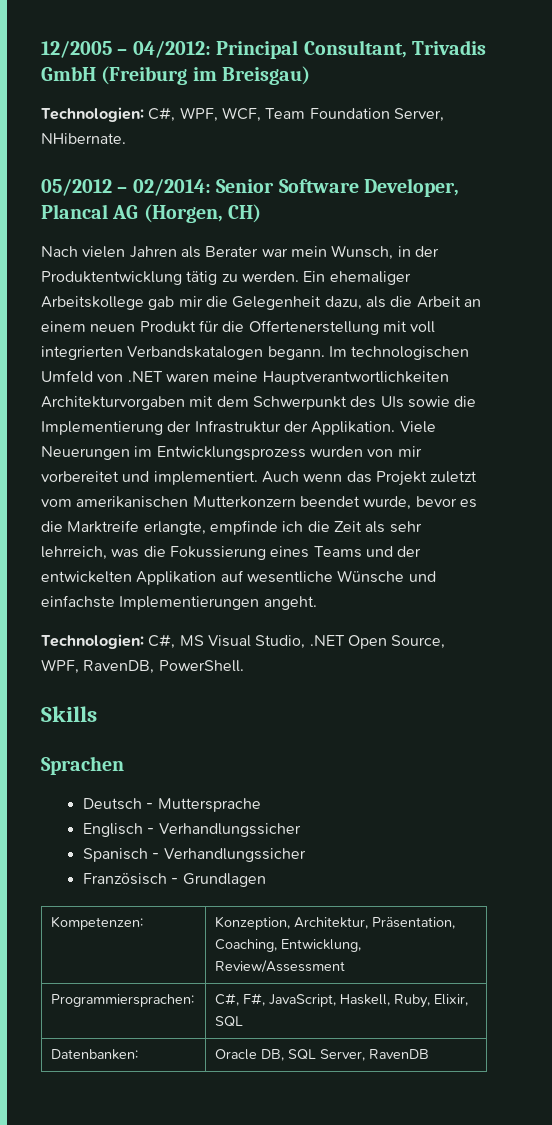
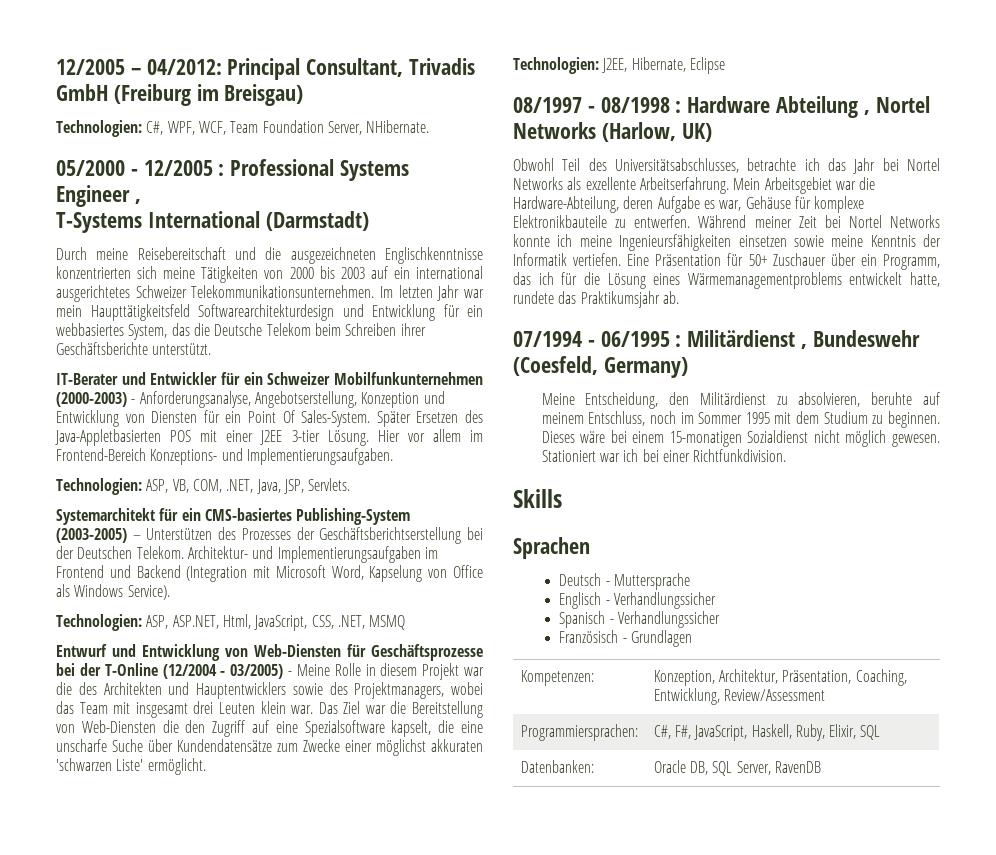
[41,178,459,197] [41,204,262,223] [41,245,439,260] [41,271,411,285] [41,296,481,310] [41,320,436,335] [41,346,470,360] [41,370,449,385] [41,396,477,410] [41,420,436,435] [41,446,422,460] [41,471,478,486] [41,496,477,510] [41,520,422,535] [41,546,422,560] [41,570,436,585] [41,595,317,610] [41,634,446,649] [41,659,244,674] 05/2012 – 02/2014: Senior Software Developer, Plancal AG (Horgen, CH) // Nach vielen Jahren als Berater war mein Wunsch, in der Produktentwicklung tätig zu werden. Ein ehemaliger Arbeitskollege gab mir die Gelegenheit dazu, als die Arbeit an einem neuen Produkt für die Offertenerstellung mit voll integrierten Verbandskatalogen begann. Im technologischen Umfeld von .NET waren meine Hauptverantwortlichkeiten Architekturvorgaben mit dem Schwerpunkt des UIs sowie die Implementierung der Infrastruktur der Applikation. Viele Neuerungen im Entwicklungsprozess wurden von mir vorbereitet und implementiert. Auch wenn das Projekt zuletzt vom amerikanischen Mutterkonzern beendet wurde, bevor es die Marktreife erlangte, empfinde ich die Zeit als sehr lehrreich, was die Fokussierung eines Teams und der entwickelten Applikation auf wesentliche Wünsche und einfachste Implementierungen angeht. // Technologien: C#, MS Visual Studio, .NET Open Source, WPF, RavenDB, PowerShell. -> [56,159,410,181] [56,185,141,207] [56,211,369,233] [56,247,484,264] [56,266,483,283] [56,285,484,302] [56,304,483,321] [56,323,426,340] [56,342,212,355] [56,372,484,385] [56,391,445,408] [56,410,483,427] [55,429,484,446] [56,448,393,465] [56,478,351,495] [56,508,411,525] [56,527,483,544] [56,546,438,563] [56,565,483,582] [56,584,170,600] [56,614,406,631] [56,644,483,661] [56,663,484,680] [56,682,483,699] [56,701,484,718] [56,720,484,737] [56,739,483,756] [56,758,206,775] [513,57,725,74] [513,96,930,118] [513,122,712,142] [513,158,940,174] [513,177,876,194] [513,196,865,213] [513,215,940,228] [513,234,941,251] [513,253,940,270] [513,272,940,289] [513,291,679,308] [513,330,920,349] [513,356,688,378] [541,392,940,409] [541,411,940,428] [541,430,940,447] [541,449,787,462] 05/2000 - 12/2005 : Professional Systems Engineer , // T-Systems International (Darmstadt) // Durch meine Reisebereitschaft und die ausgezeichneten Englischkenntnisse konzentrierten sich meine Tätigkeiten von 2000 bis 2003 auf ein international ausgerichtetes Schweizer Telekommunikationsunternehmen. Im letzten Jahr war mein Haupttätigkeitsfeld Softwarearchitekturdesign und Entwicklung für ein webbasiertes System, das die Deutsche Telekom beim Schreiben ihrer Geschäftsberichte unterstützt. // IT-Berater und Entwickler für ein Schweizer Mobilfunkunternehmen (2000-2003) - Anforderungsanalyse, Angebotserstellung, Konzeption und Entwicklung von Diensten für ein Point Of Sales-System. Später Ersetzen des Java-Appletbasierten POS mit einer J2EE 3-tier Lösung. Hier vor allem im Frontend-Bereich Konzeptions- und Implementierungsaufgaben. // Technologien: ASP, VB, COM, .NET, Java, JSP, Servlets. // Systemarchitekt für ein CMS-basiertes Publishing-System (2003-2005) – Unterstützen des Prozesses der Geschäftsberichtserstellung bei der Deutschen Telekom. Architektur- und Implementierungsaufgaben im Frontend und Backend (Integration mit Microsoft Word, Kapselung von Office als Windows Service). // Technologien: ASP, ASP.NET, Html, JavaScript, CSS, .NET, MSMQ // Entwurf und Entwicklung von Web-Diensten für Geschäftsprozesse bei der T-Online (12/2004 - 03/2005) - Meine Rolle in diesem Projekt war die des Architekten und Hauptentwicklers sowie des Projektmanagers, wobei das Team mit insgesamt drei Leuten klein war. Das Ziel war die Bereitstellung von Web-Diensten die den Zugriff auf eine Spezialsoftware kapselt, die eine unscharfe Suche über Kundendatensätze zum Zwecke einer möglichst akkuraten 'schwarzen Liste' ermöglicht. // Technologien: J2EE, Hibernate, Eclipse // 08/1997 - 08/1998 : Hardware Abteilung , Nortel Networks (Harlow, UK) // Obwohl Teil des Universitätsabschlusses, betrachte ich das Jahr bei Nortel Networks als exzellente Arbeitserfahrung. Mein Arbeitsgebiet war die Hardware-Abteilung, deren Aufgabe es war, Gehäuse für komplexe Elektronikbauteile zu entwerfen. Während meiner Zeit bei Nortel Networks konnte ich meine Ingenieursfähigkeiten einsetzen sowie meine Kenntnis der Informatik vertiefen. Eine Präsentation für 50+ Zuschauer über ein Programm, das ich für die Lösung eines Wärmemanagementproblems entwickelt hatte, rundete das Praktikumsjahr ab. // 07/1994 - 06/1995 : Militärdienst , Bundeswehr (Coesfeld, Germany) // Meine Entscheidung, den Militärdienst zu absolvieren, beruhte auf meinem Entschluss, noch im Sommer 1995 mit dem Studium zu beginnen. Dieses wäre bei einem 15-monatigen Sozialdienst nicht möglich gewesen. Stationiert war ich bei einer Richtfunkdivision.

